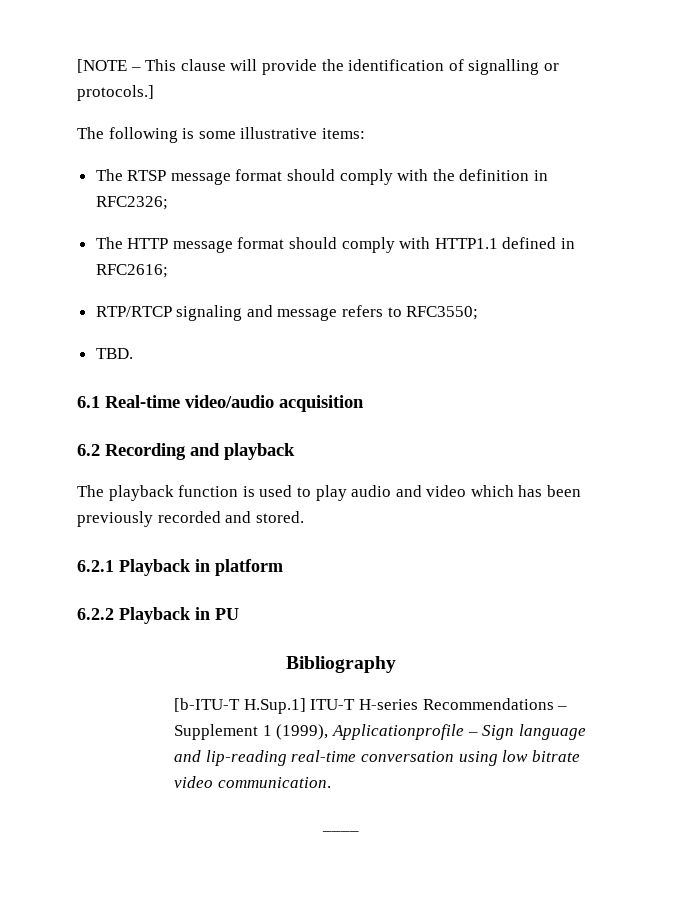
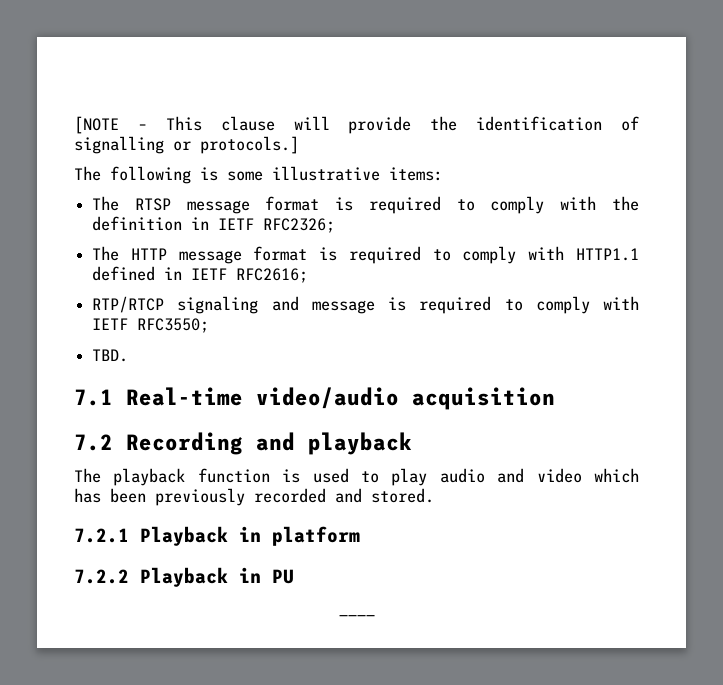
[287,169,336,181] should -> [335,196,475,214] is required to
(549, 175) none -> [218,218,255,230] IETF
[289,237,338,249] should -> [319,246,451,264] is required to
(576, 243) none -> [191,268,228,280] IETF
[342,305,402,317] refers to -> [388,296,639,314] [92,318,129,330] is required to comply with IETF
[77,396,100,408] 6.1 -> [74,389,113,406] 7.1
[77,444,100,456] 6.2 -> [74,434,113,451] 7.2
[77,560,114,572] 6.2.1 -> [74,528,129,543] 7.2.1
[77,608,114,620] 6.2.2 -> [74,569,129,584] 7.2.2
[286,656,396,673] [174,698,568,714] [174,724,586,740] [174,750,580,766] [174,776,331,788] // Bibliography // [b-ITU-T H.Sup.1] ITU-T H-series Recommendations – Supplement 1 (1999), Applicationprofile – Sign language and lip-reading real-time conversation using low bitrate video communication. -> (294, 576) none

